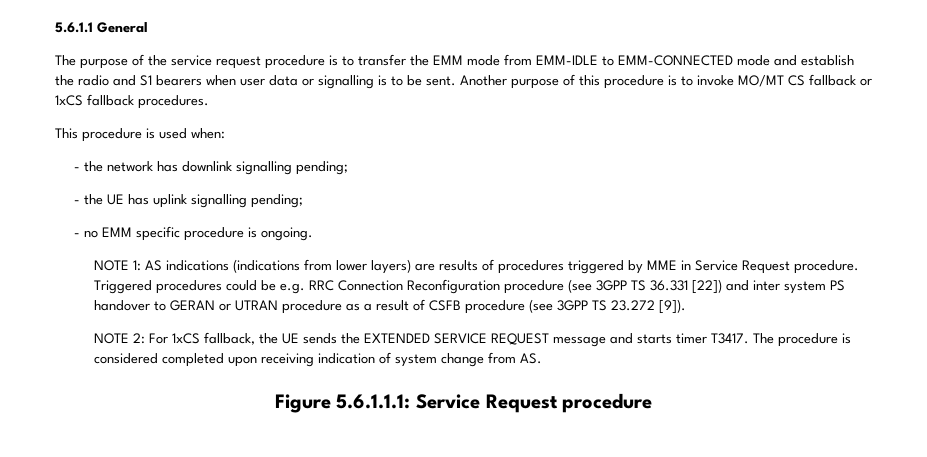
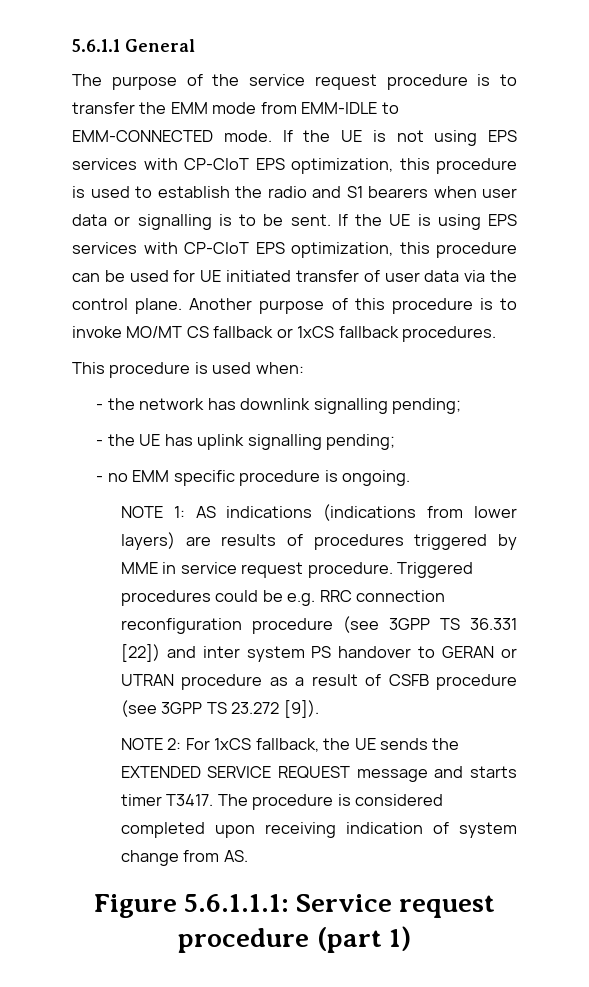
[737,55,797,66] mode and -> [223,130,517,146] [72,158,517,174] [72,186,152,198] mode. If the UE is not using EPS services with CP-CIoT EPS optimization, this procedure is used to
(456, 81) none -> [337,214,517,230] [72,242,517,258] [72,270,517,282] [72,298,183,314] If the UE is using EPS services with CP-CIoT EPS optimization, this procedure can be used for UE initiated transfer of user data via the control plane.
[694,260,790,274] Service Request -> [180,562,304,578] service request
[337,279,500,294] Connection Reconfiguration -> [356,590,446,602] [120,618,242,634] connection reconfiguration
[485,393,653,413] Request procedure -> [399,895,496,918] [178,926,411,953] request procedure (part 1)

